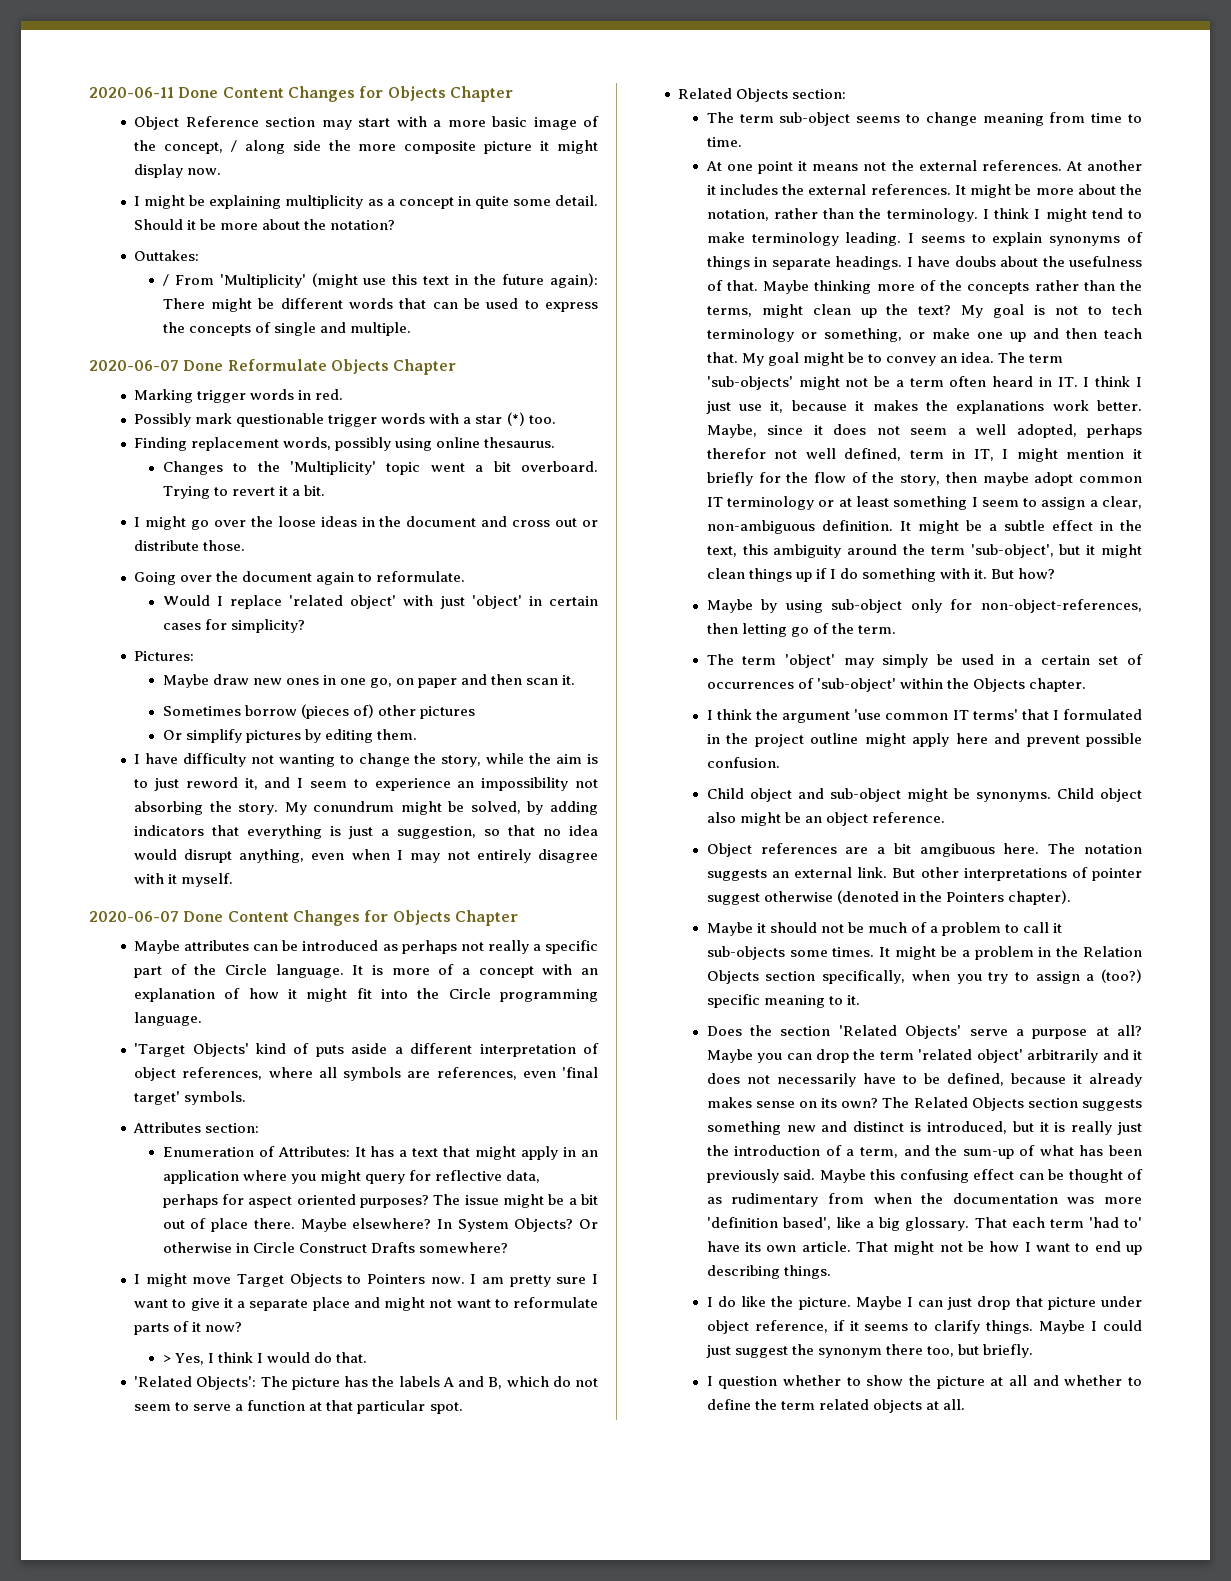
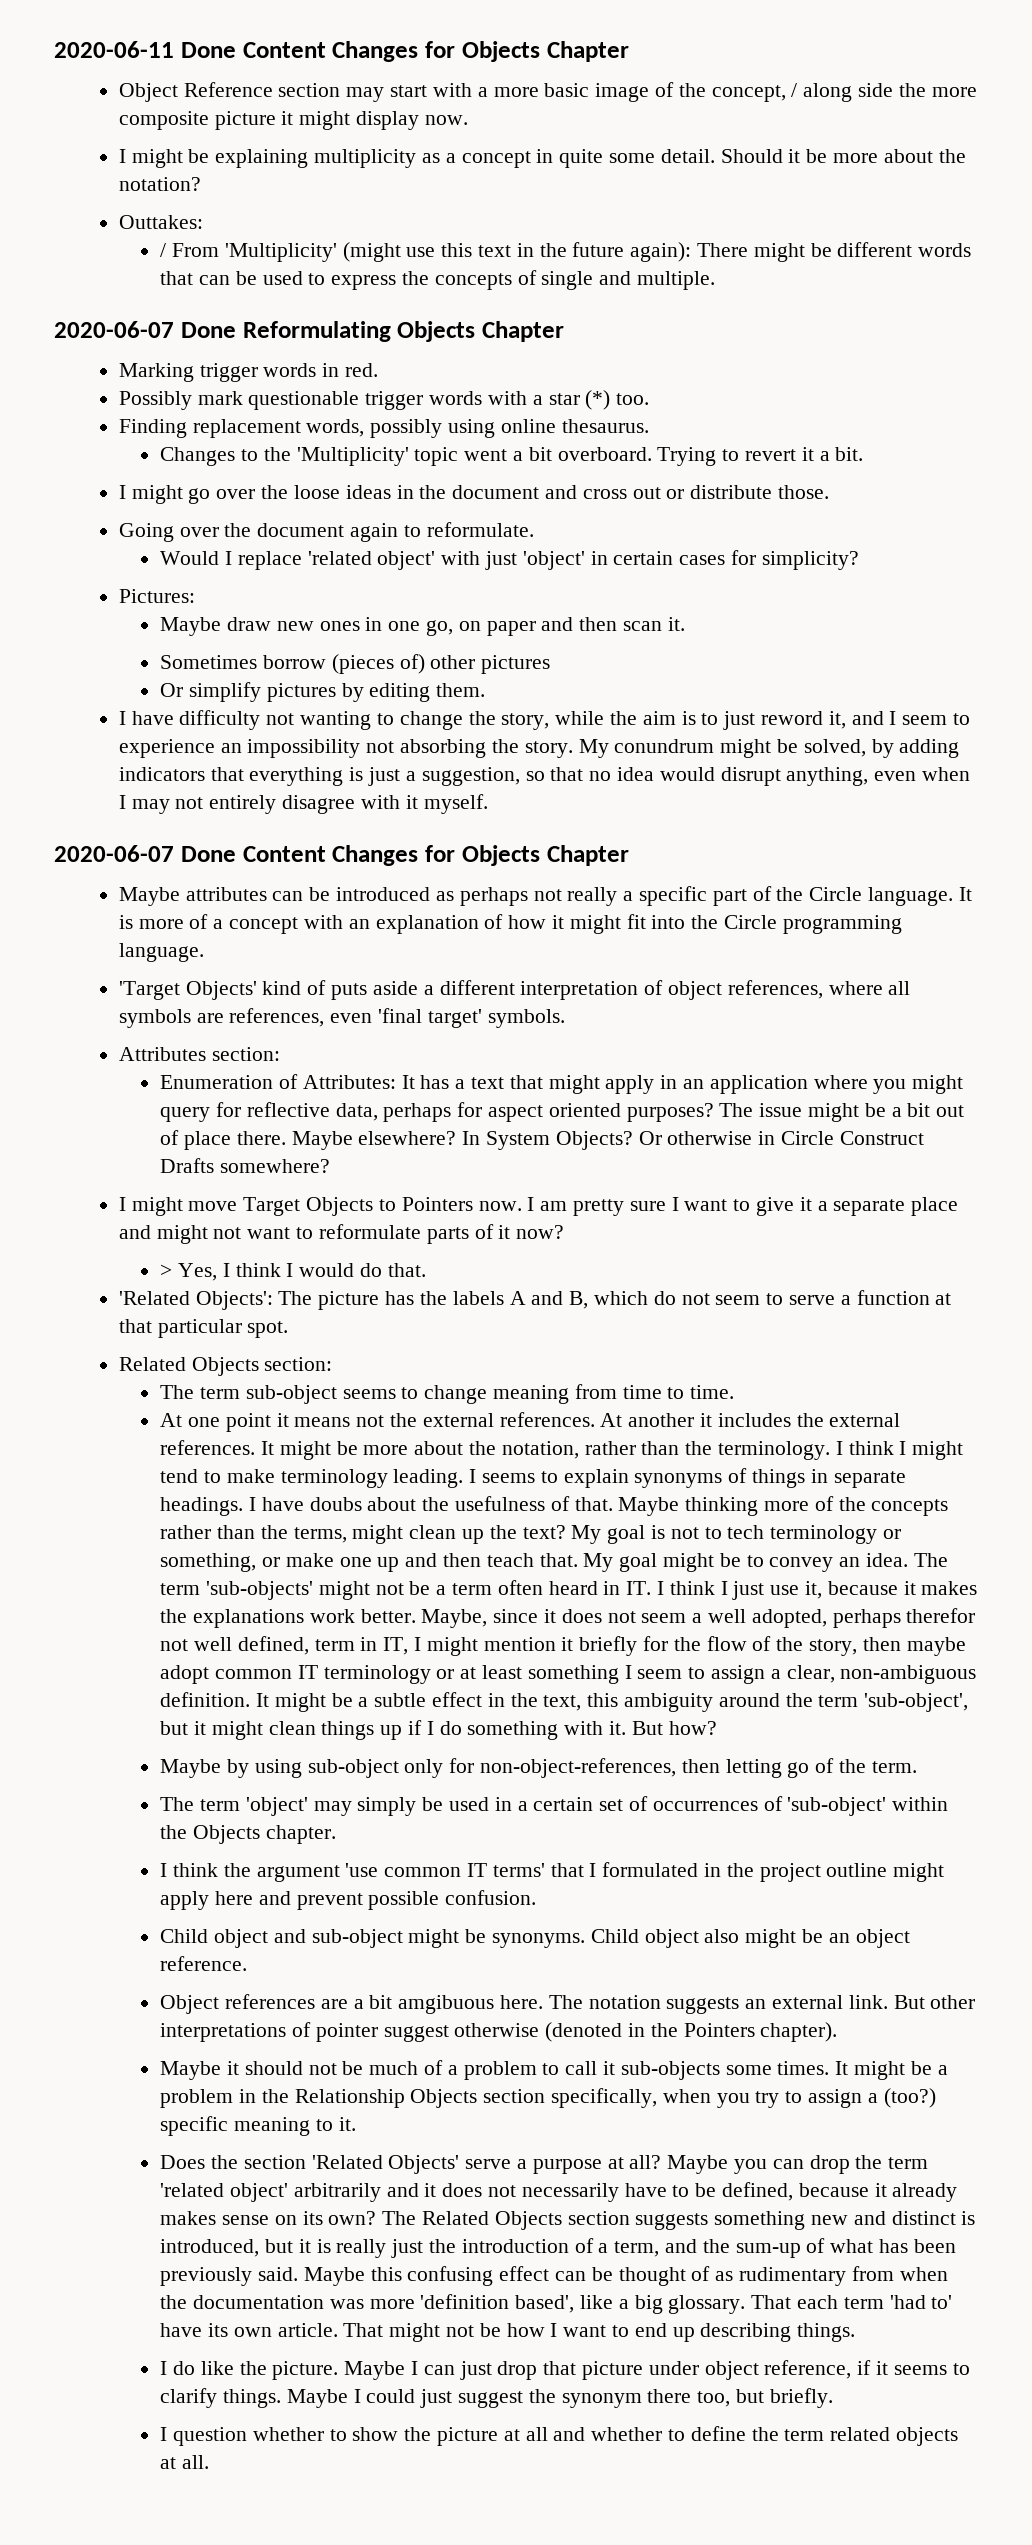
[227,359,327,371] Reformulate -> [242,321,391,342] Reformulating
[1083,946,1142,957] Relation -> [294,2089,405,2108] Relationship

